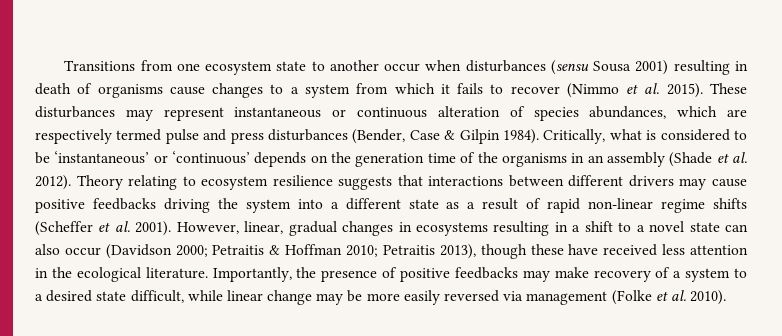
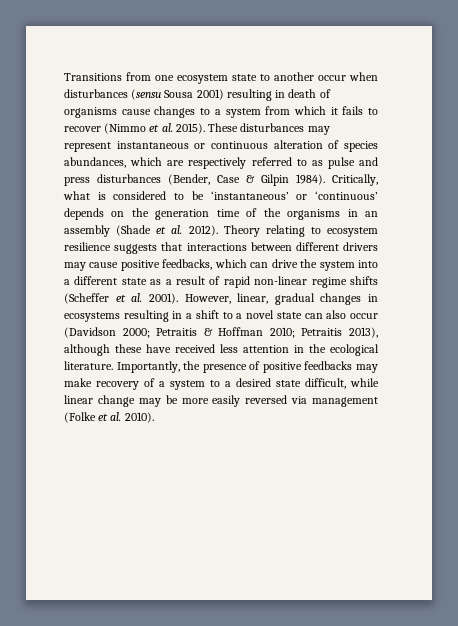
[116,129,162,141] termed -> [251,157,323,166] referred to as
[92,198,210,213] feedbacks driving -> [162,259,298,270] feedbacks, which can drive
[480,244,527,259] though -> [64,344,110,356] although

